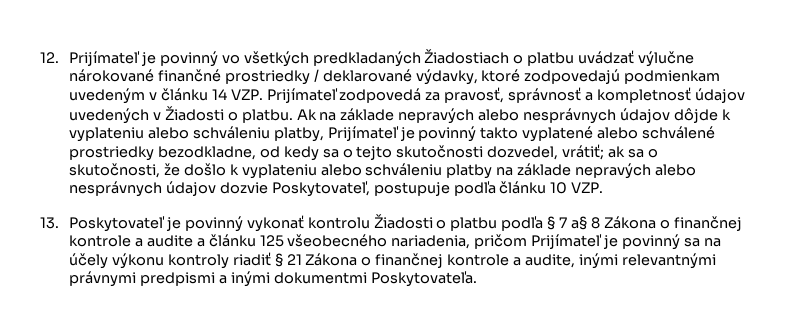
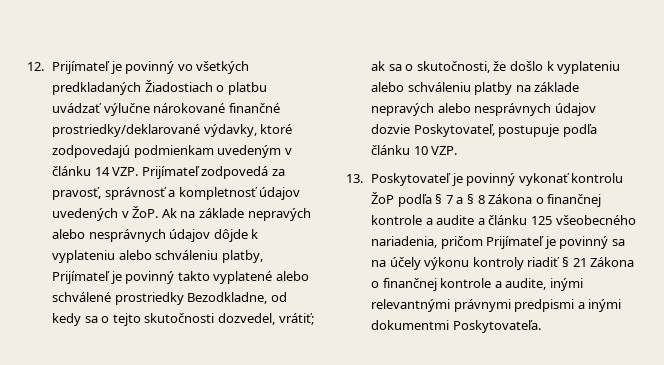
[224,69,412,85] prostriedky / deklarované -> [52,124,201,137] prostriedky/deklarované
[164,106,293,123] Žiadosti o platbu. -> [132,206,159,218] ŽoP.
[157,146,256,160] bezodkladne, -> [187,292,268,304] Bezodkladne,
[373,214,498,231] Žiadosti o platbu -> [371,192,395,204] ŽoP
[570,216,587,230] a§ -> [456,194,474,204] a §

